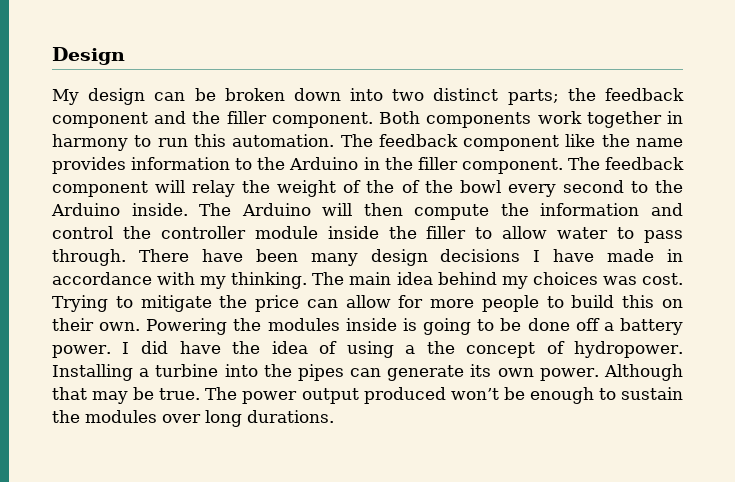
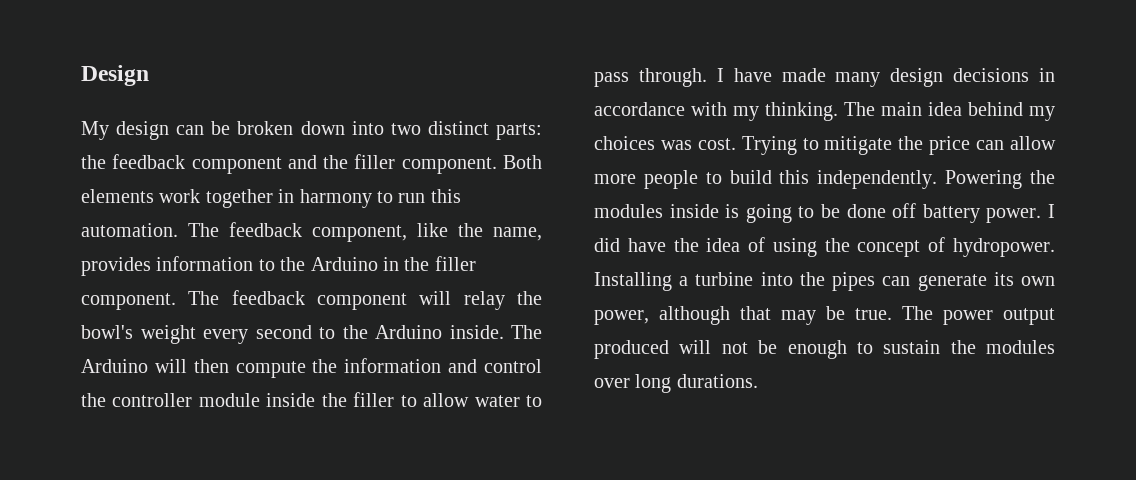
[507,89,559,105] parts; -> [495,123,542,140] parts:
[426,112,532,128] components -> [81,189,154,203] elements
[463,135,560,151] component -> [312,225,407,242] component,
[636,138,683,147] name -> [493,227,542,241] name,
[277,180,501,197] weight of the of the bowl -> [81,325,196,344] bowl's weight
[138,249,655,266] There have been many design decisions I have made -> [716,68,1030,87] I have made many design decisions
[398,295,424,308] for -> (1056, 143) none
[661,299,683,308] [52,318,141,331] on their own. -> [817,170,938,189] independently.
[603,322,614,331] a -> (917, 210) none
[405,345,416,354] a -> (817, 247) none
[539,364,683,381] power. Although -> [594,306,730,325] power, although
[450,388,499,400] won’t -> [679,340,748,354] will not

